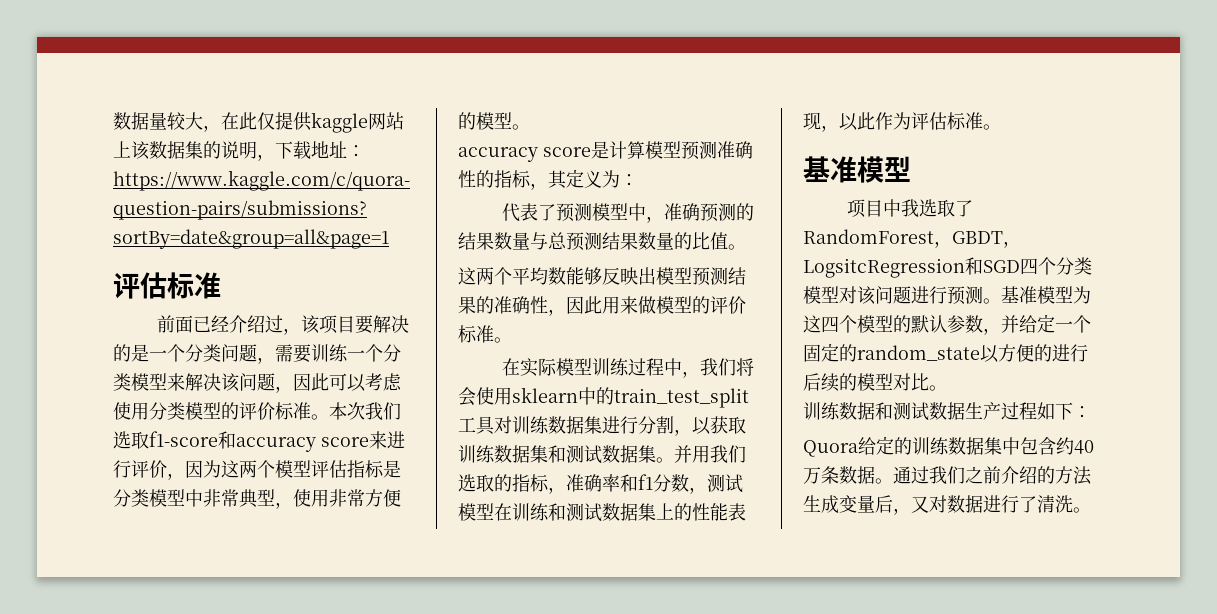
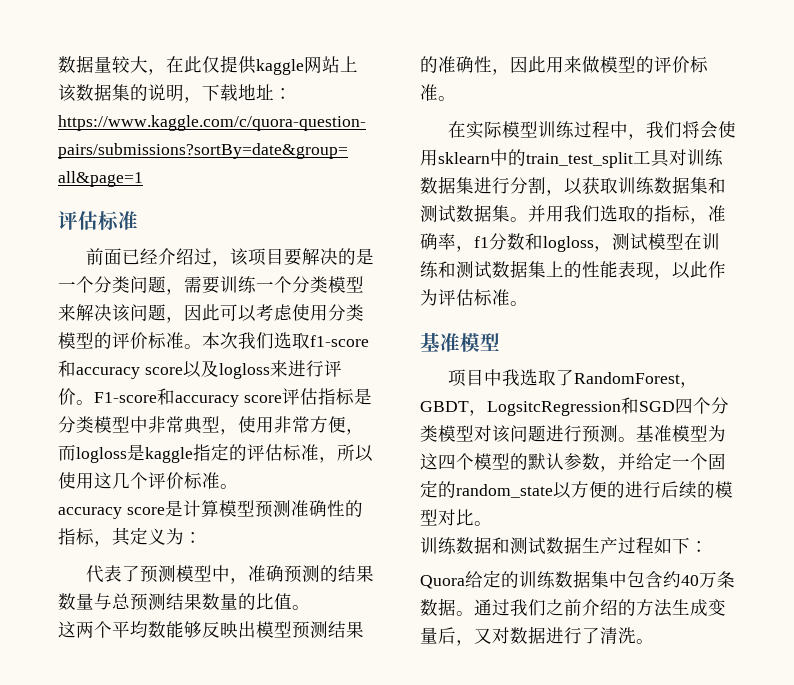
(369, 442) none -> [182,360,270,379] 以及logloss
[167,460,311,480] ，因为这两个模型 -> [76,388,282,407] 。F1-score和accuracy score
[458,112,512,130] 的模型 -> [346,429,364,435] [58,443,373,463] [58,472,220,489] ，而logloss是kaggle指定的评估标准，所以使用这几个评价标准
[620,474,638,492] 和 -> [456,246,474,252] ，
(689, 483) none -> [525,233,594,252] 和logloss

